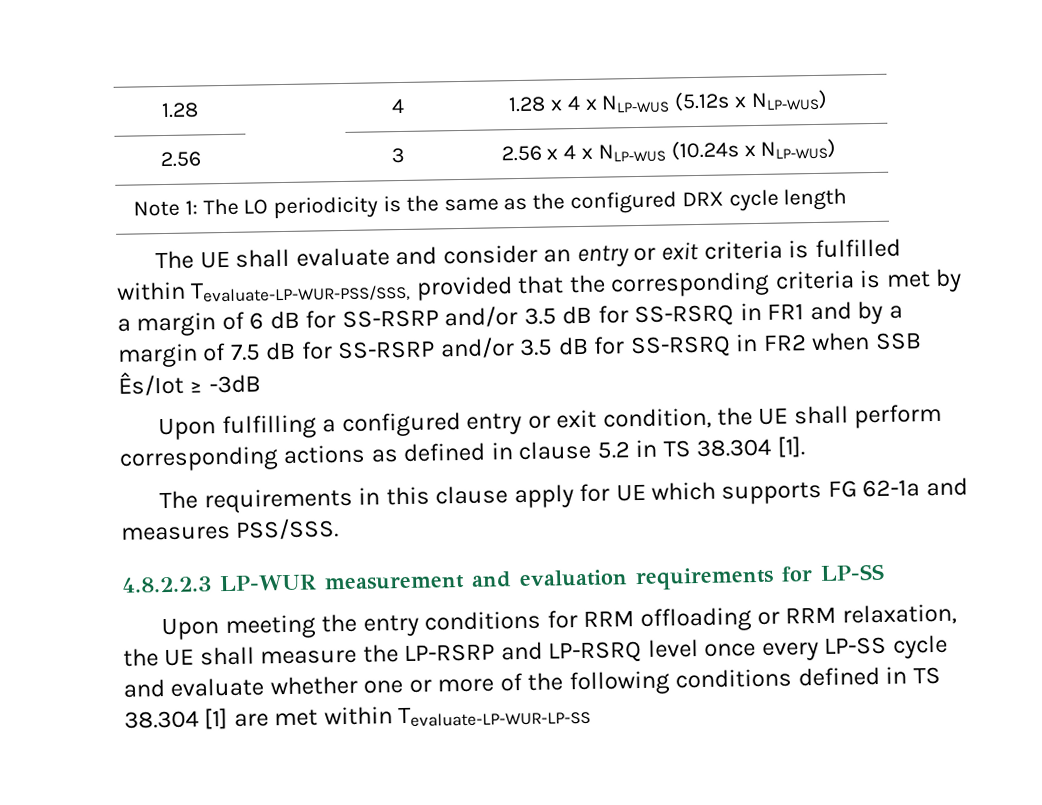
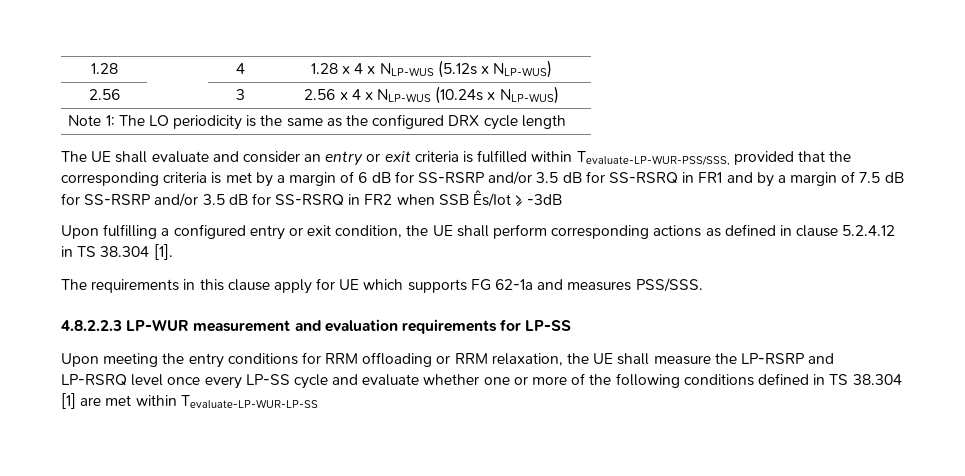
[596,441,630,459] 5.2 -> [842,225,896,236] 5.2.4.12

